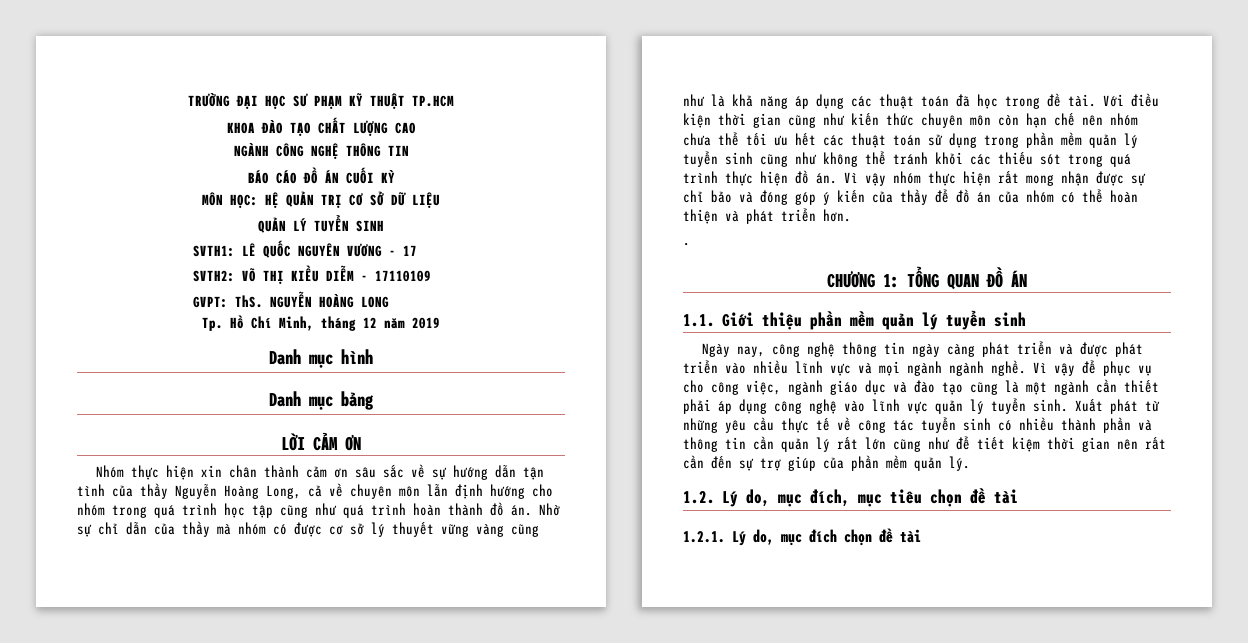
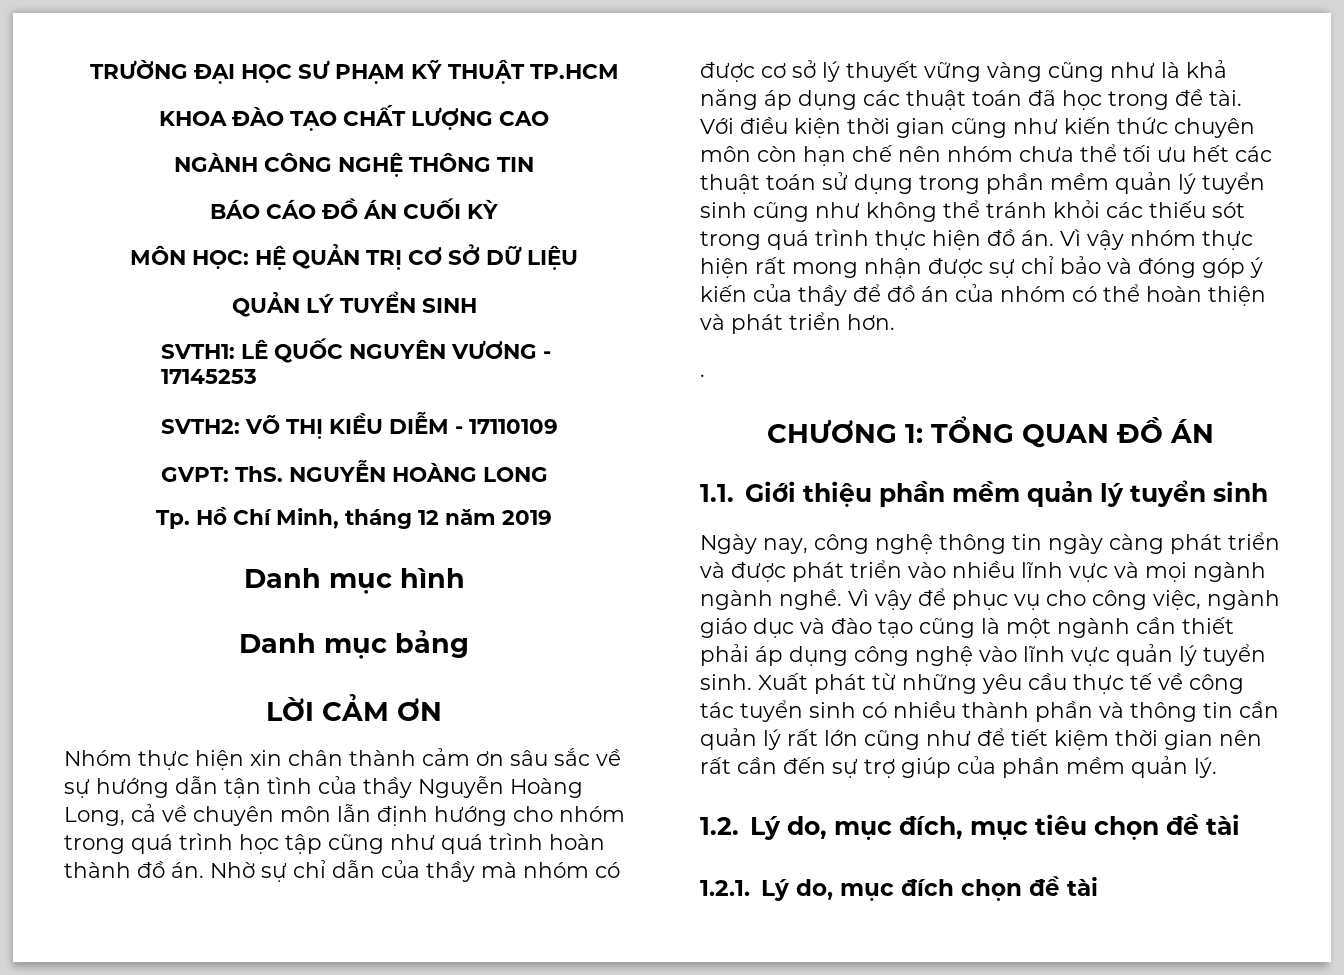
[402,245,417,256] 17 -> [161,369,258,384] 17145253

